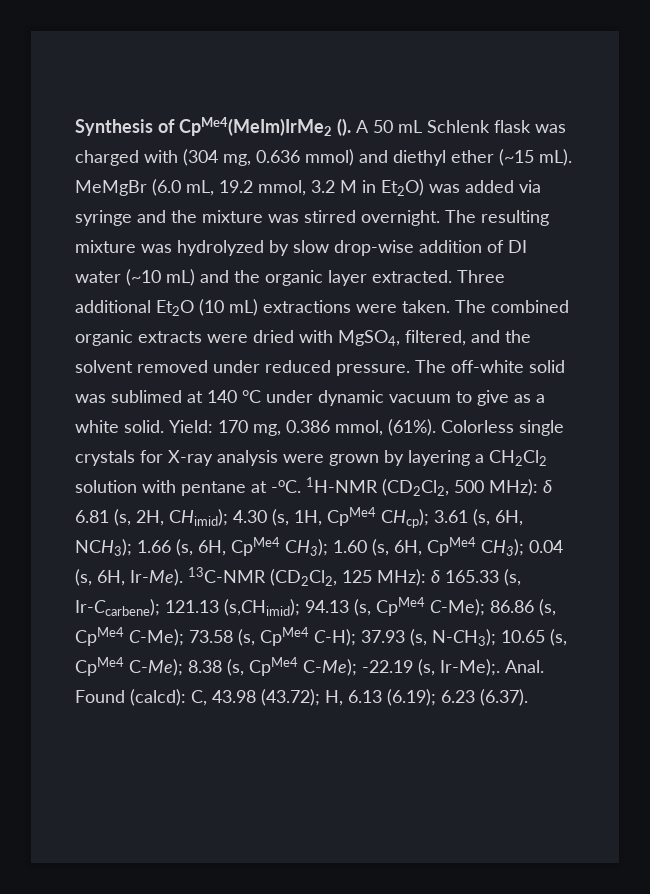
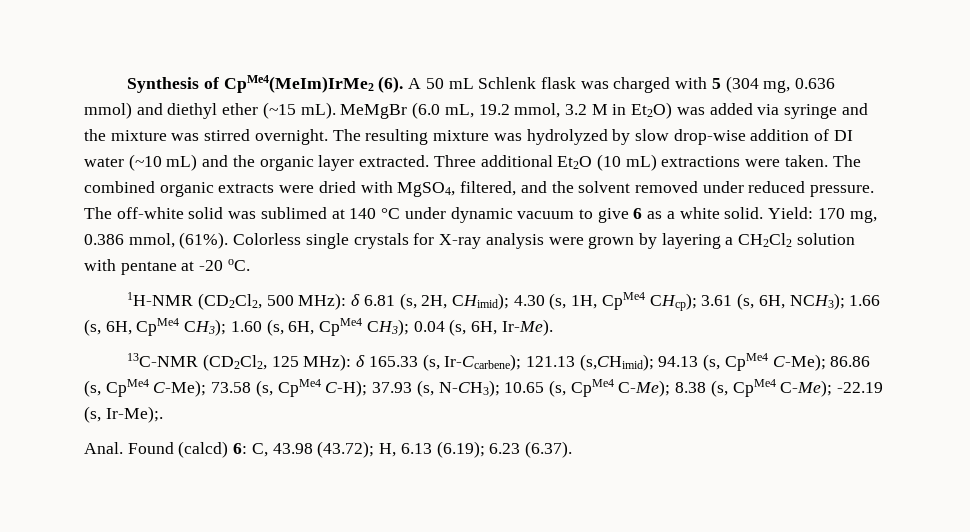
[337,118,351,136] (). -> [378,76,404,93] (6).
(178, 156) none -> [711,78,721,89] 5
(509, 398) none -> [633,208,643,219] 6
[271,480,301,493] -oC. -> [199,259,250,271] -20 oC. //
(183, 577) none -> (553, 327) //
(500, 667) none -> (163, 414) //
[130,689,186,706] (calcd): -> [178,441,248,458] (calcd) 6:

